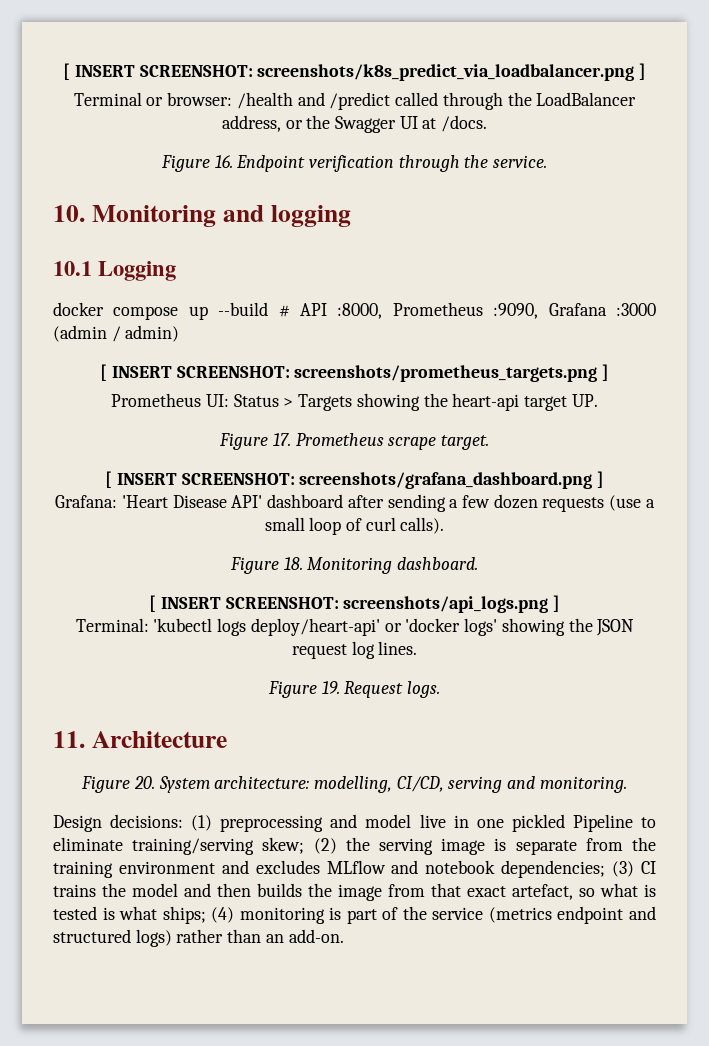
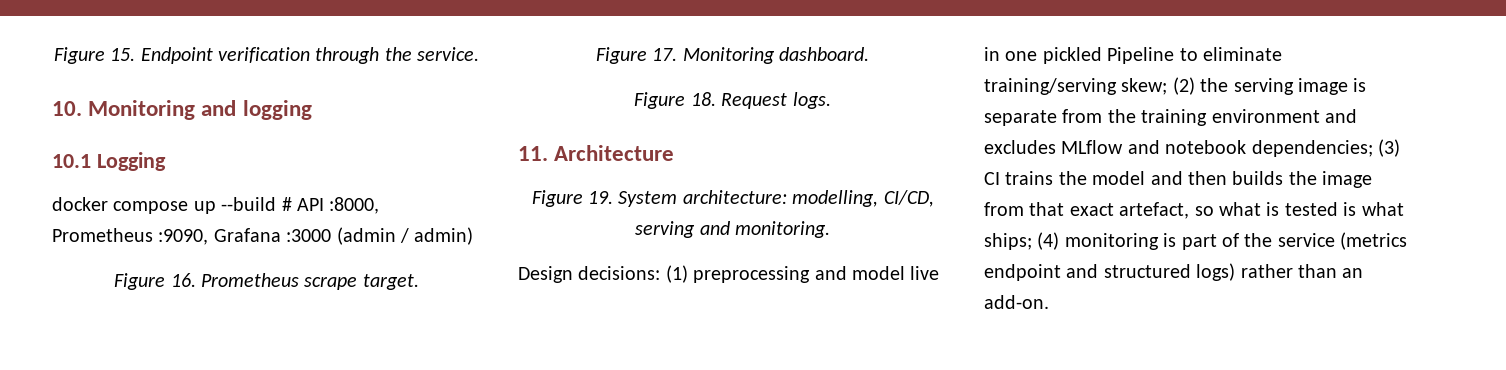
[63,63,646,81] [73,92,637,110] [221,115,488,133] [160,155,233,172] [ INSERT SCREENSHOT: screenshots/k8s_predict_via_loadbalancer.png ] // Terminal or browser: /health and /predict called through the LoadBalancer address, or the Swagger UI at /docs. // Figure 16. -> [53,47,136,64] Figure 15.
[100,364,609,382] [111,393,598,411] [219,433,291,450] // [ INSERT SCREENSHOT: screenshots/prometheus_targets.png ] // Prometheus UI: Status > Targets showing the heart-api target UP. // Figure 17. -> [114,273,196,290] // Figure 16.
[105,471,604,489] [55,494,655,512] [264,517,445,535] [229,557,479,574] [149,595,560,613] [75,618,635,636] [291,641,418,659] [267,681,340,698] [ INSERT SCREENSHOT: screenshots/grafana_dashboard.png ] // Grafana: 'Heart Disease API' dashboard after sending a few dozen requests (use a small loop of curl calls). // Figure 18. Monitoring dashboard. // [ INSERT SCREENSHOT: screenshots/api_logs.png ] // Terminal: 'kubectl logs deploy/heart-api' or 'docker logs' showing the JSON request log lines. // Figure 19. -> [595,47,870,64] [634,92,716,109] Figure 17. Monitoring dashboard. // Figure 18.
[133,776,155,789] 20. -> [587,191,613,204] 19.

